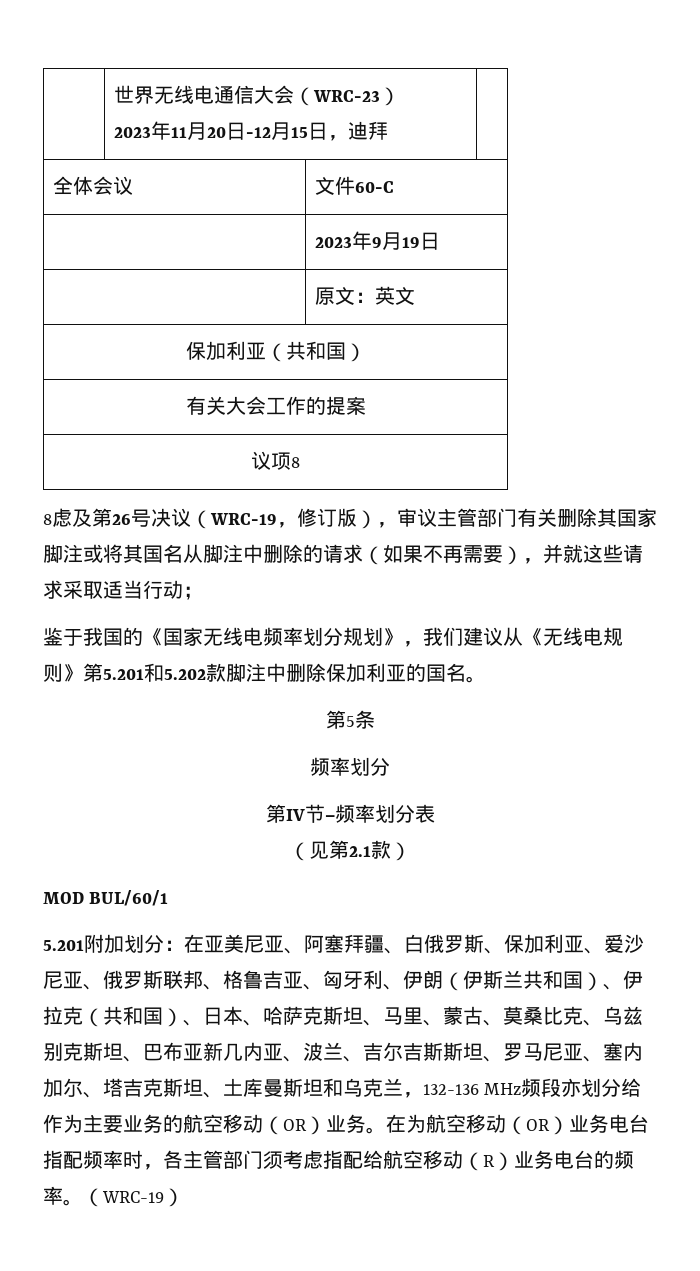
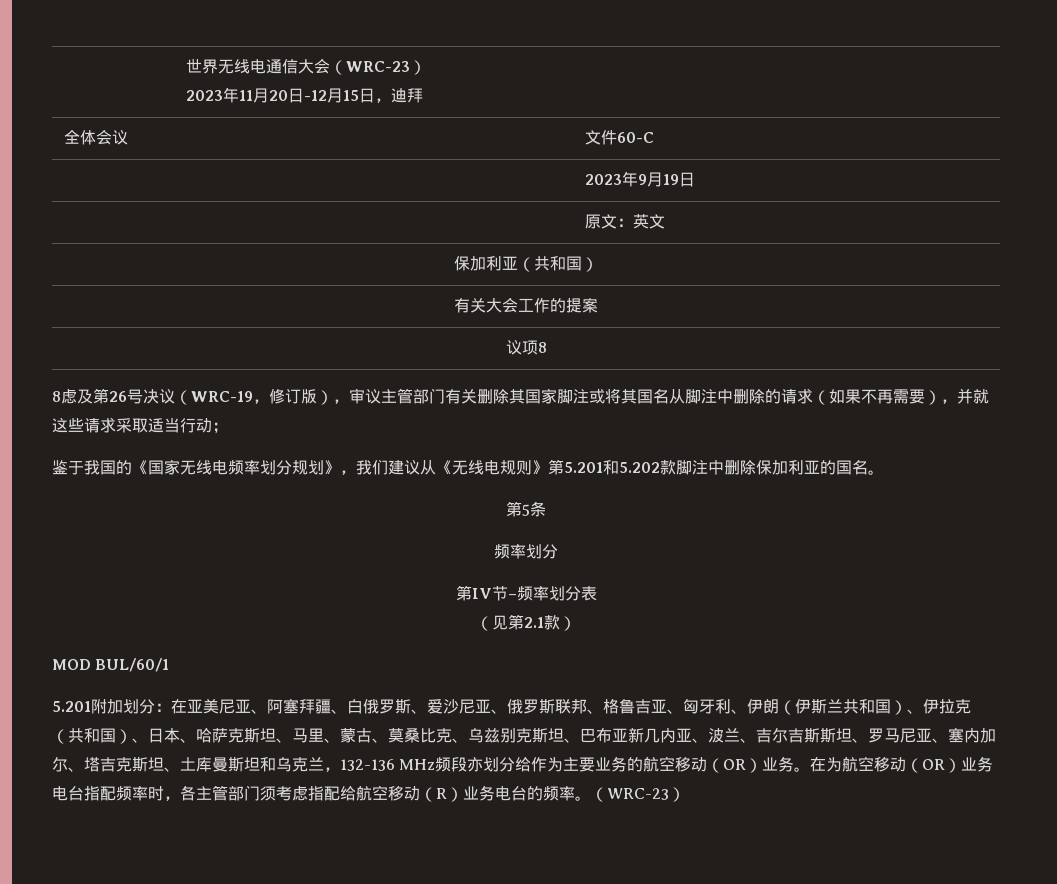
[504,934,604,954] 保加利亚、 -> (427, 711) none
[102,1191,164,1203] WRC-19 -> [607,788,669,800] WRC-23

